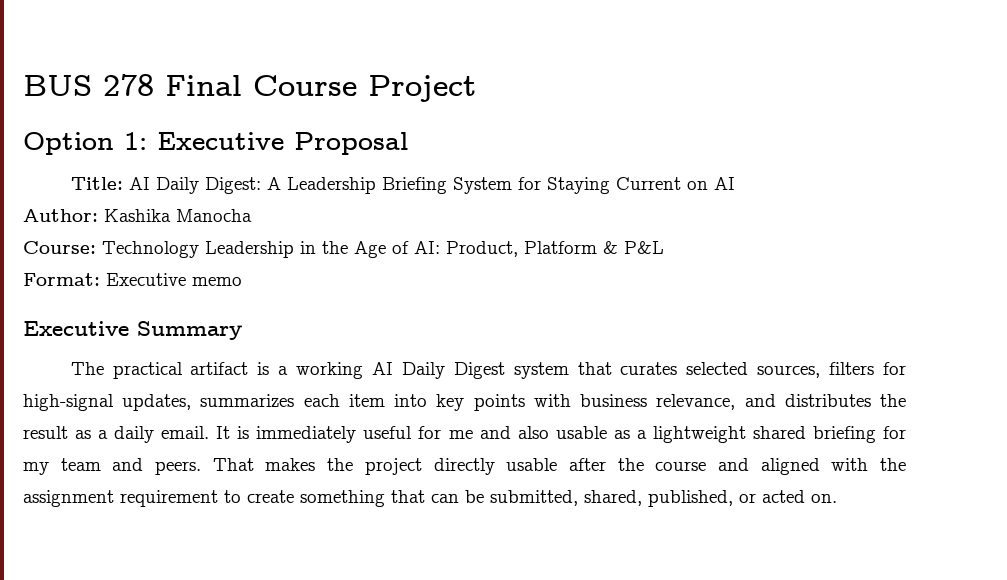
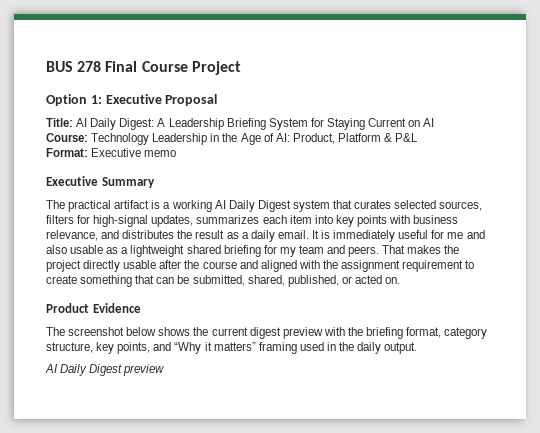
[23,209,252,222] // Author: Kashika Manocha -> (435, 122) none
(837, 498) none -> [46,303,141,313] [46,327,488,339] [46,342,418,354] [45,364,165,376] // Product Evidence // The screenshot below shows the current digest preview with the briefing format, category structure, key points, and “Why it matters” framing used in the daily output. // AI Daily Digest preview

